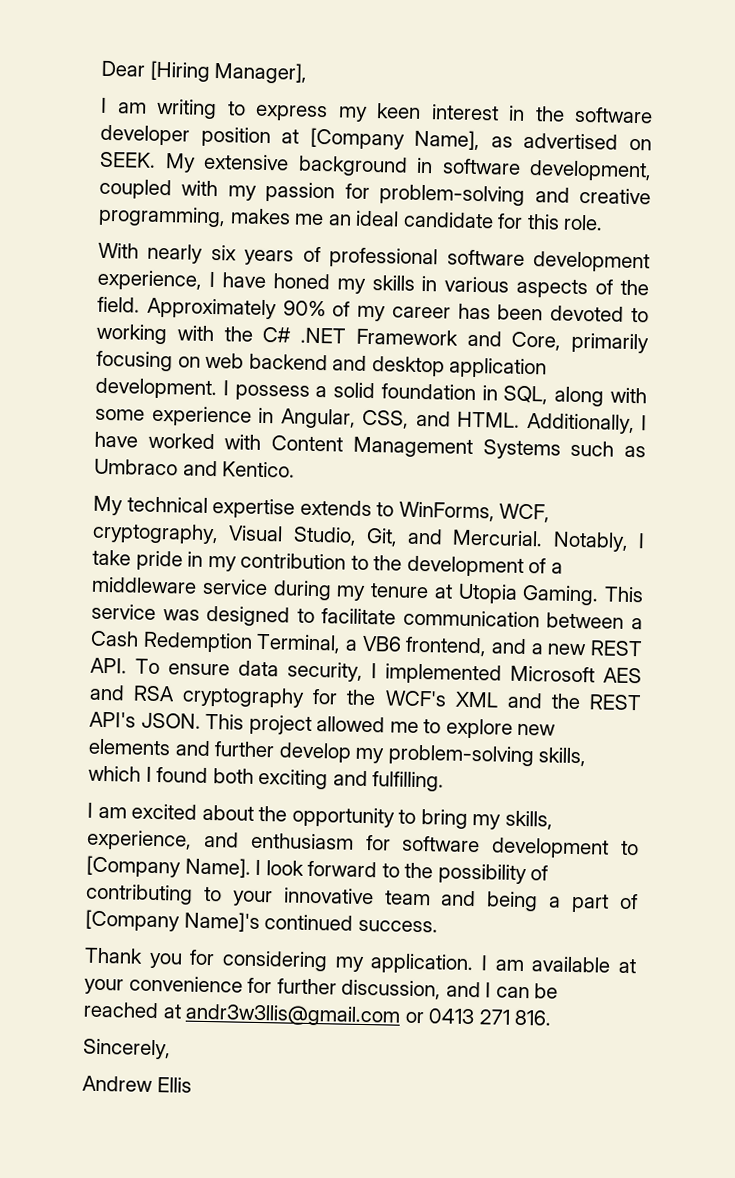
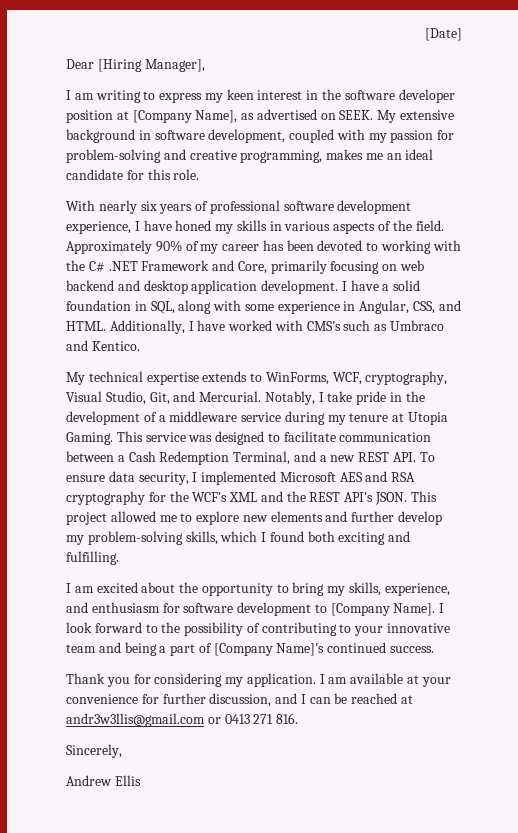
(101, 68) none -> [425,28,462,41] [Date] //
[234,384,310,401] possess -> [350,280,379,291] have
[271,435,561,460] Content Management Systems -> [306,321,341,331] CMS’s
[207,552,369,572] my contribution to -> (403, 397) none
[345,635,488,657] a VB6 frontend, -> (291, 458) none

